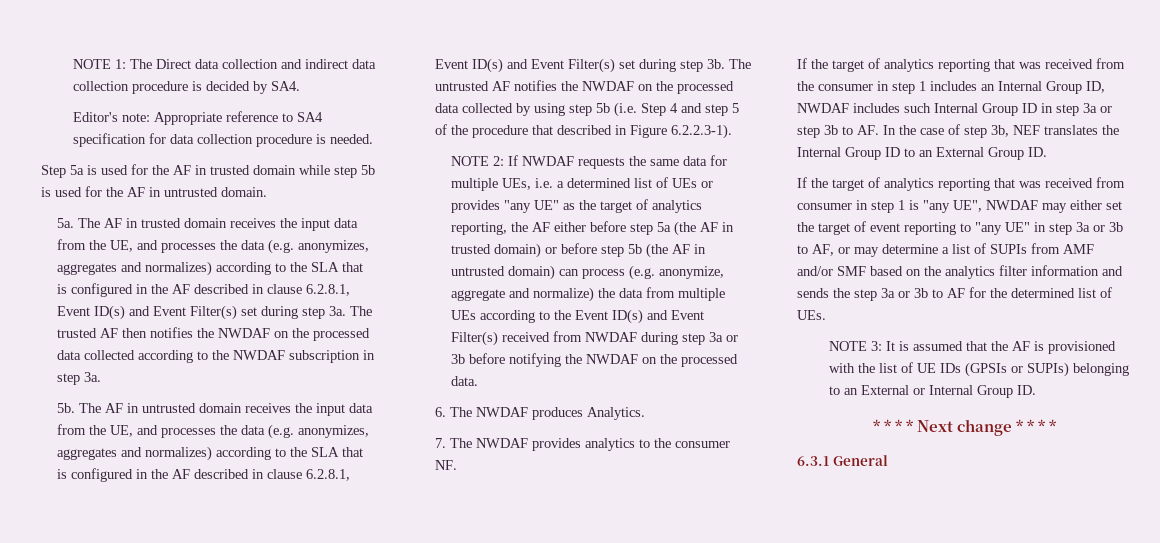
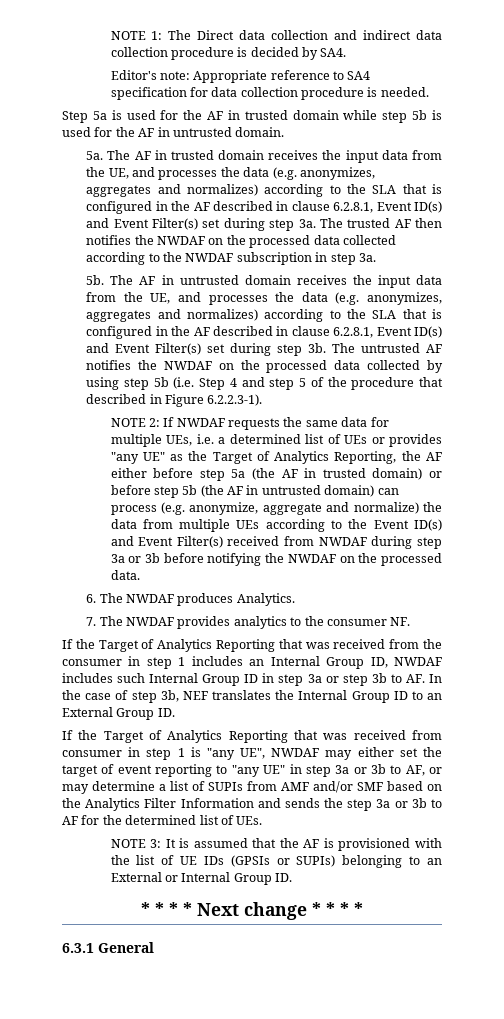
[600,199,703,213] [451,222,508,235] target of analytics reporting, -> [212,451,397,464] Target of Analytics Reporting,
[832,58,990,72] target of analytics reporting -> [98,639,275,652] Target of Analytics Reporting
[832,177,990,191] target of analytics reporting -> [103,730,288,743] Target of Analytics Reporting
[945,265,1099,279] analytics filter information -> [85,798,254,811] Analytics Filter Information

